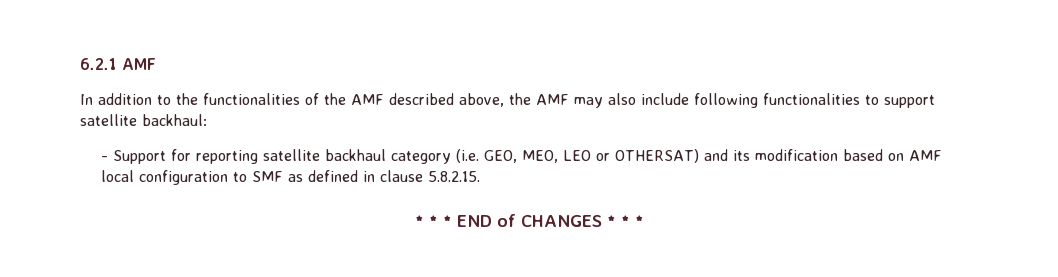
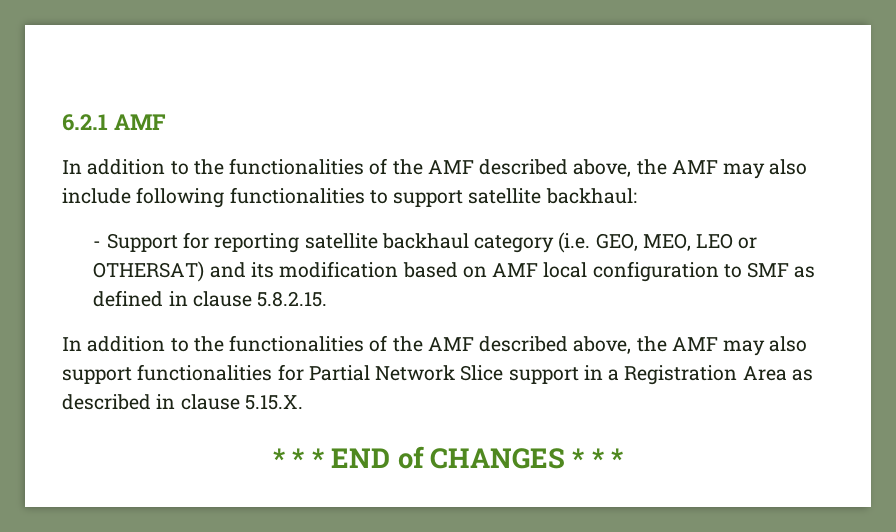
(480, 176) none -> [62,335,808,356] [62,364,813,385] [62,394,303,410] // In addition to the functionalities of the AMF described above, the AMF may also support functionalities for Partial Network Slice support in a Registration Area as described in clause 5.15.X.

